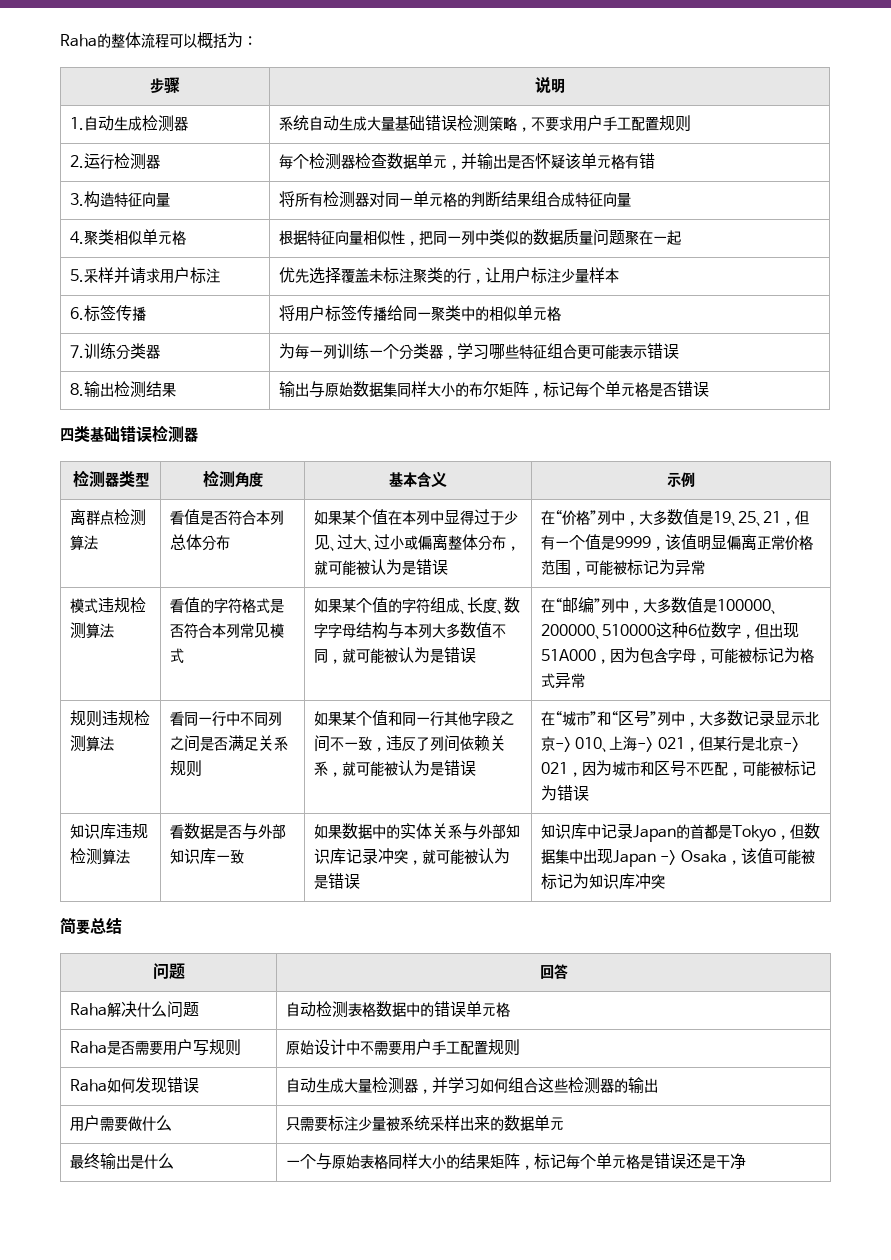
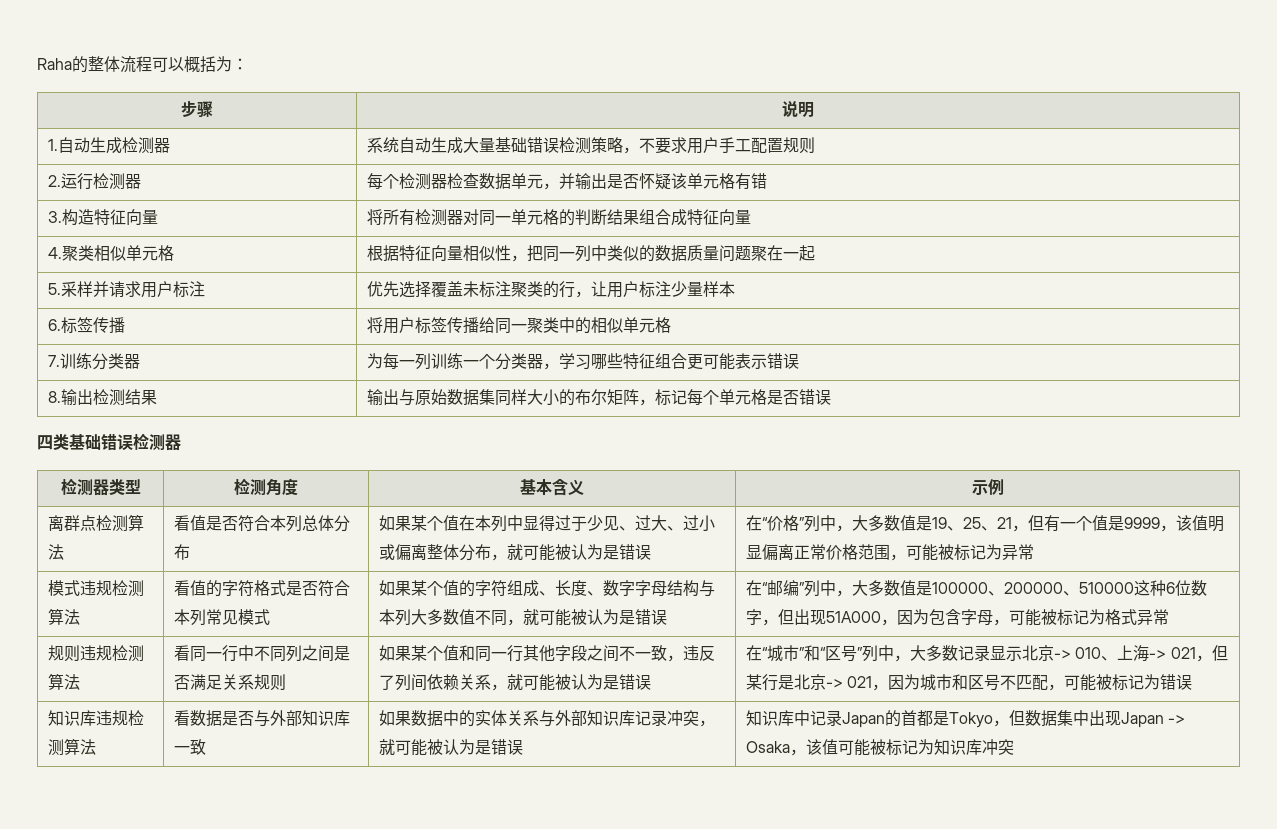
[60,917,122,935] [152,963,185,979] [539,964,568,979] [70,1001,200,1018] [286,1001,512,1018] [70,1039,242,1056] [286,1039,521,1056] [70,1077,200,1093] [286,1077,659,1094] [70,1115,173,1131] [286,1115,565,1132] [70,1153,175,1170] [286,1153,747,1170] // 简要总结 // 问题 | 回答 // Raha解决什么问题 | 自动检测表格数据中的错误单元格 // Raha是否需要用户写规则 | 原始设计中不需要用户手工配置规则 // Raha如何发现错误 | 自动生成大量检测器，并学习如何组合这些检测器的输出 // 用户需要做什么 | 只需要标注少量被系统采样出来的数据单元 // 最终输出是什么 | 一个与原始表格同样大小的结果矩阵，标记每个单元格是错误还是干净 -> (1015, 747) none

